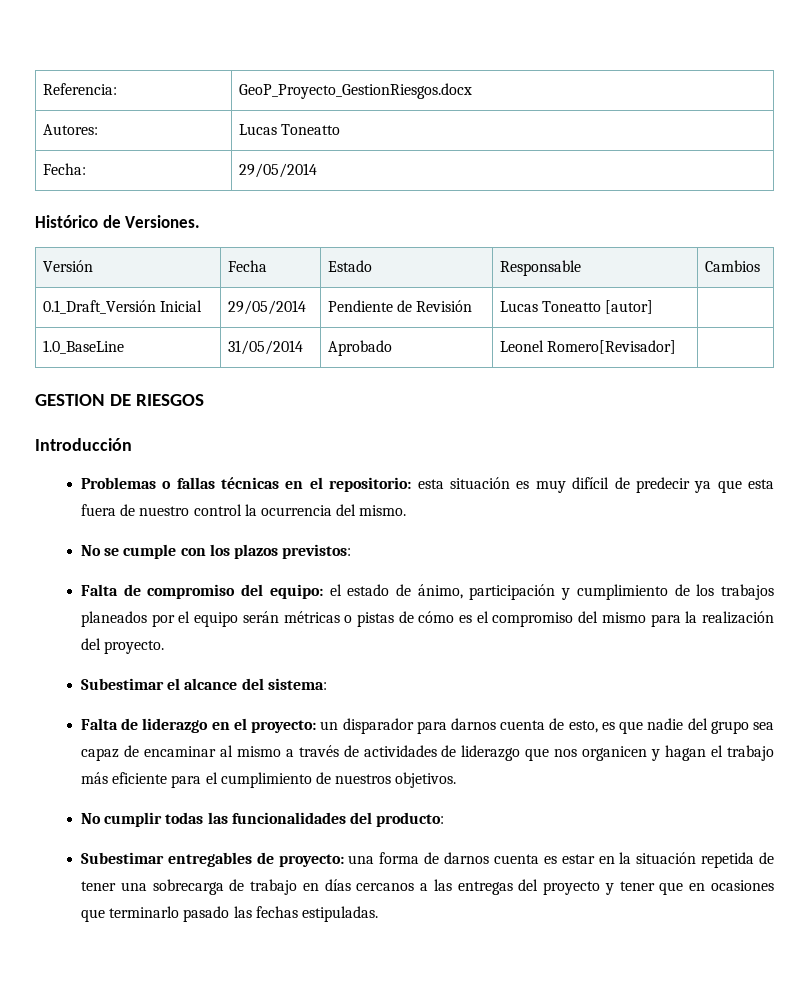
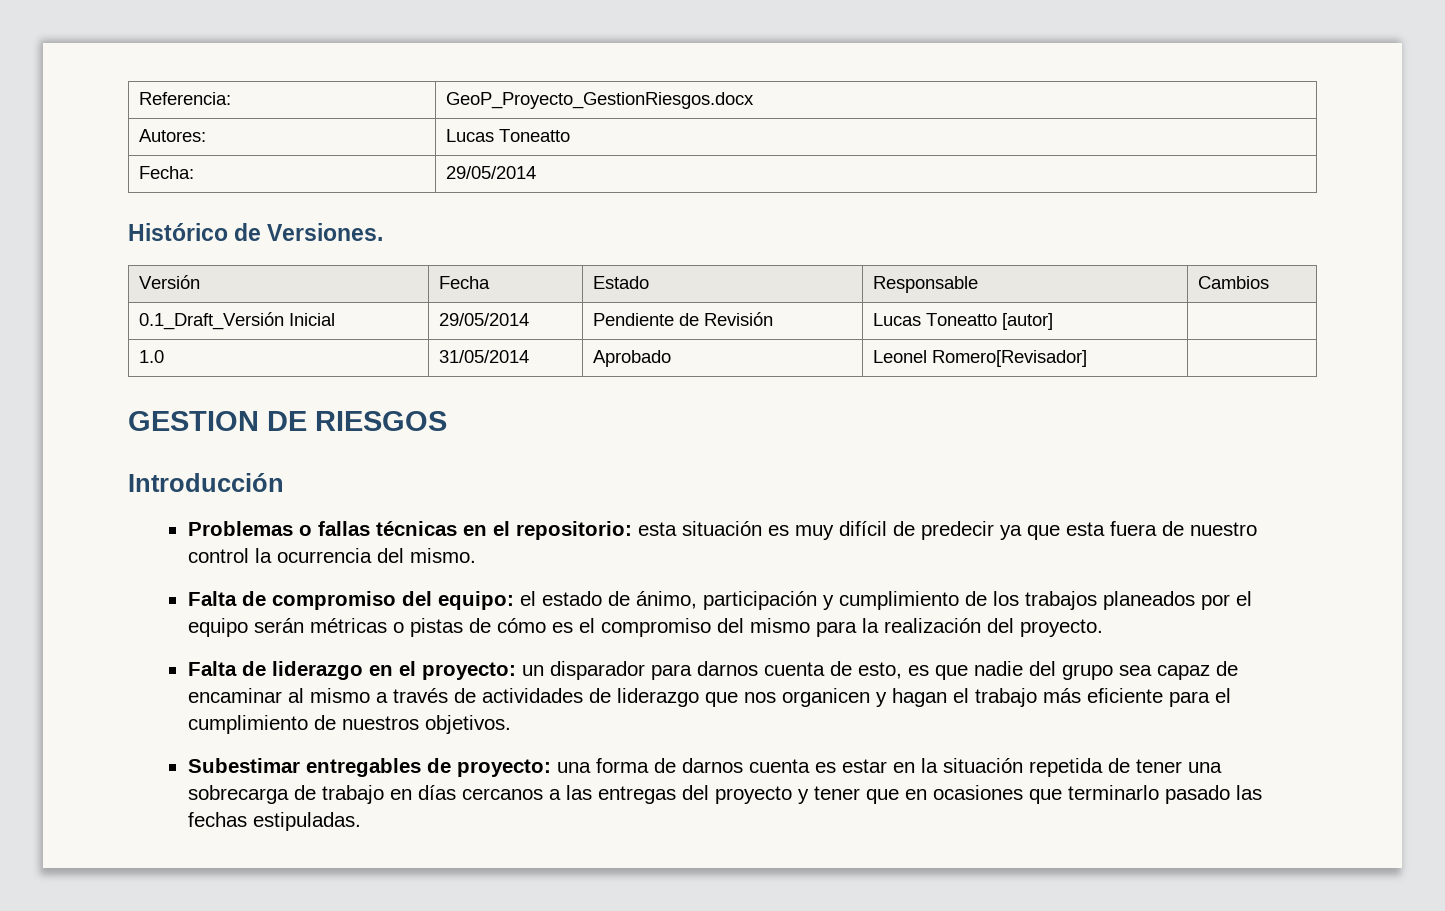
[42,340,124,354] 1.0_BaseLine -> [139,350,165,363] 1.0
[80,544,352,559] // No se cumple con los plazos previstos: -> (476, 555) none
[80,678,327,690] // Subestimar el alcance del sistema: -> (1103, 628) none
[80,812,445,827] // No cumplir todas las funcionalidades del producto: -> (511, 724) none

